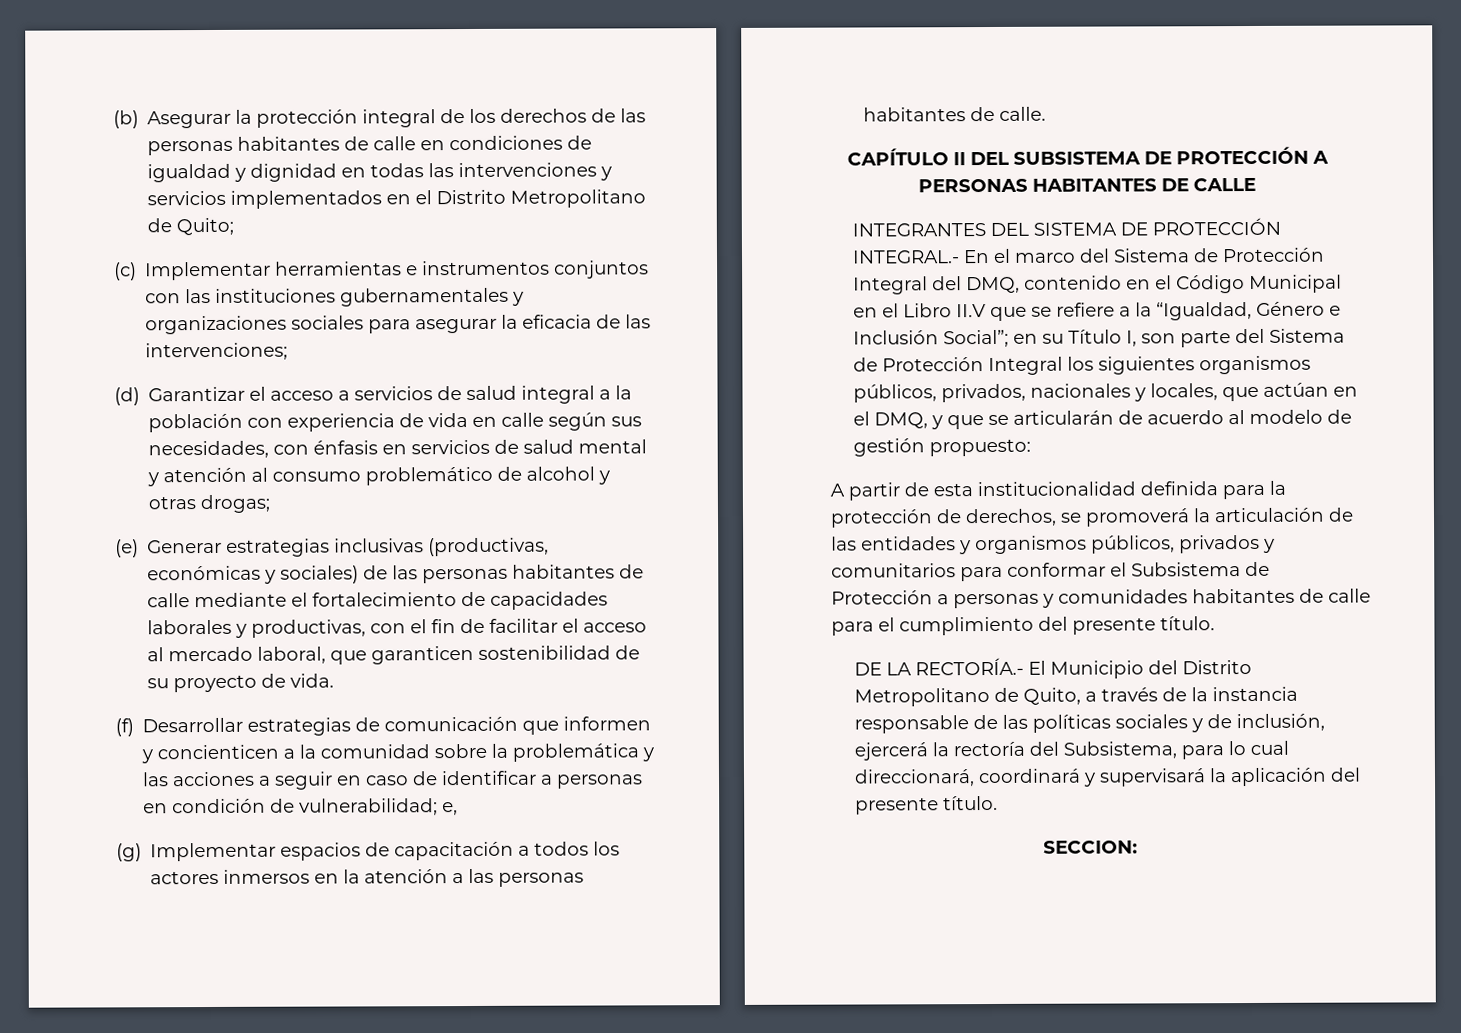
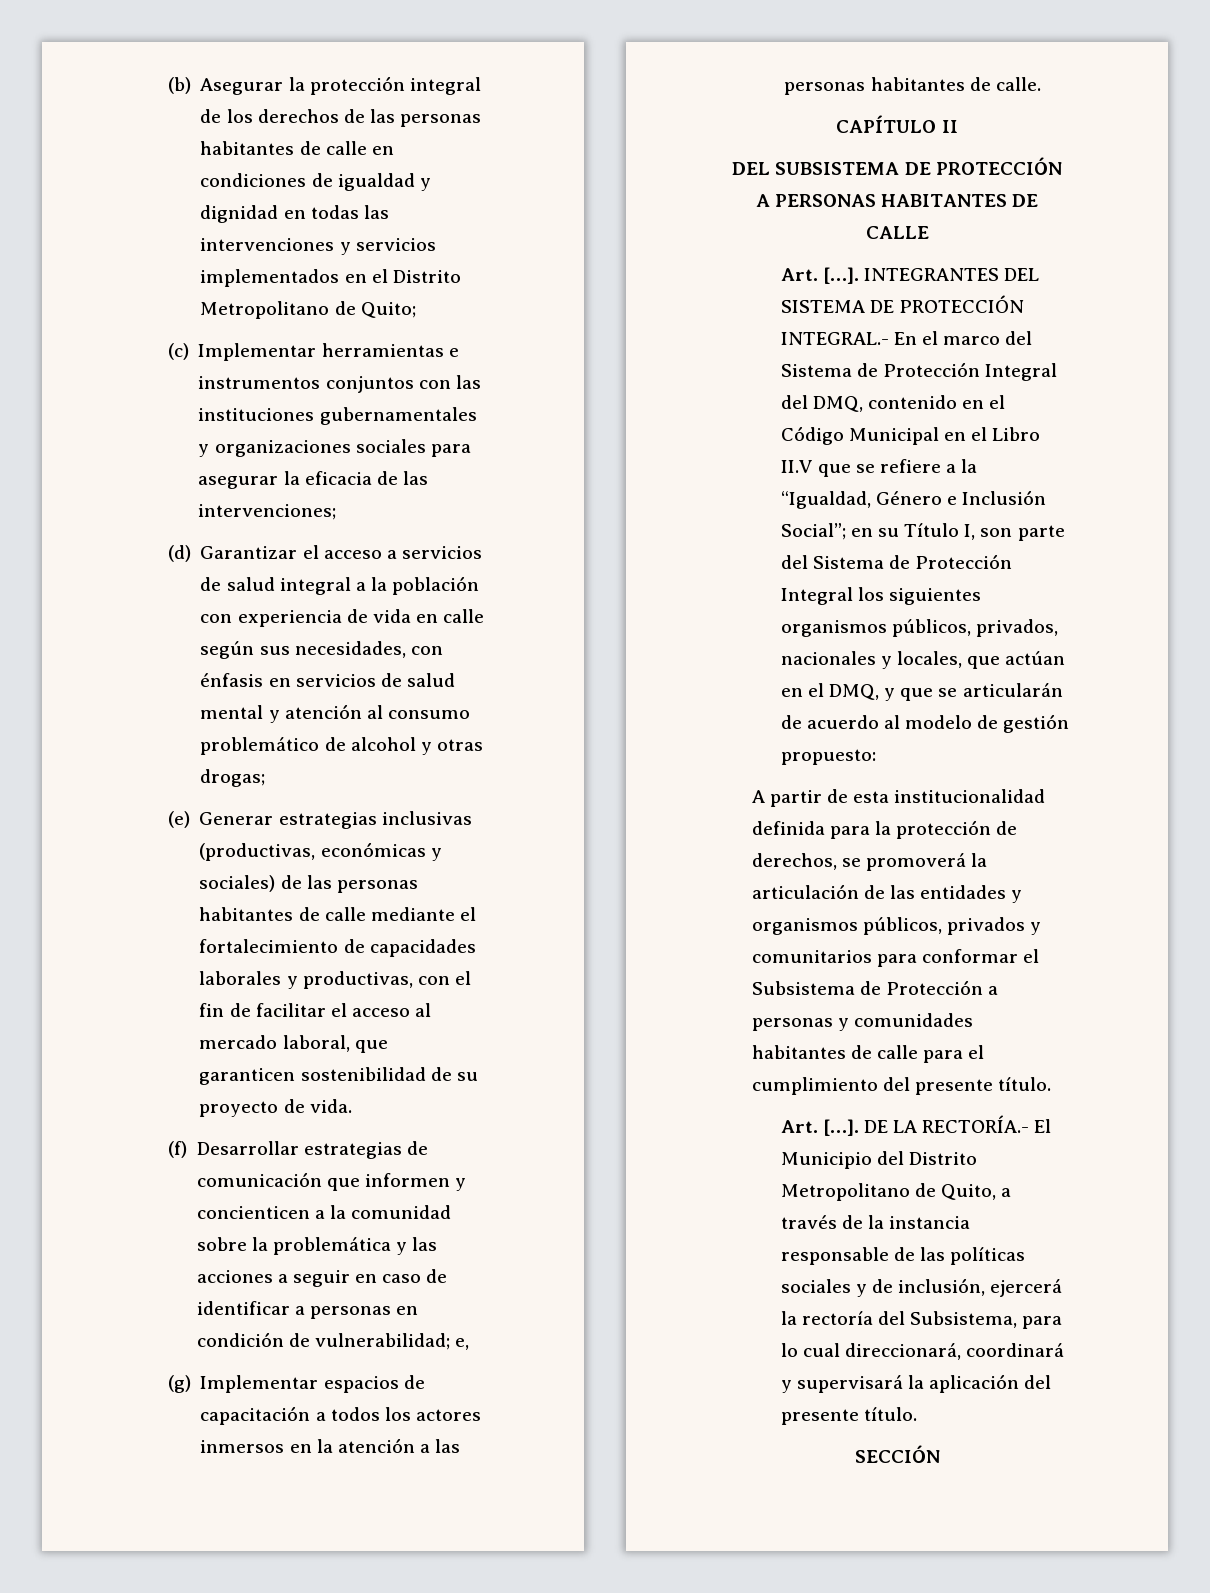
(966, 159) none -> (958, 126) //
(1256, 184) none -> [780,267,859,284] Art. […].
(1215, 623) none -> [780,1119,859,1136] Art. […].
[1042,840,1138,854] SECCION: -> [854,1445,940,1463] SECCIÓN

